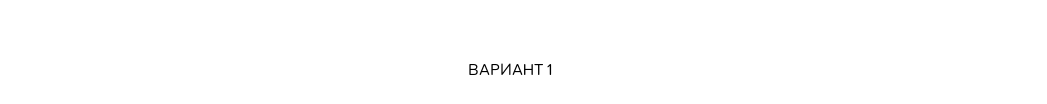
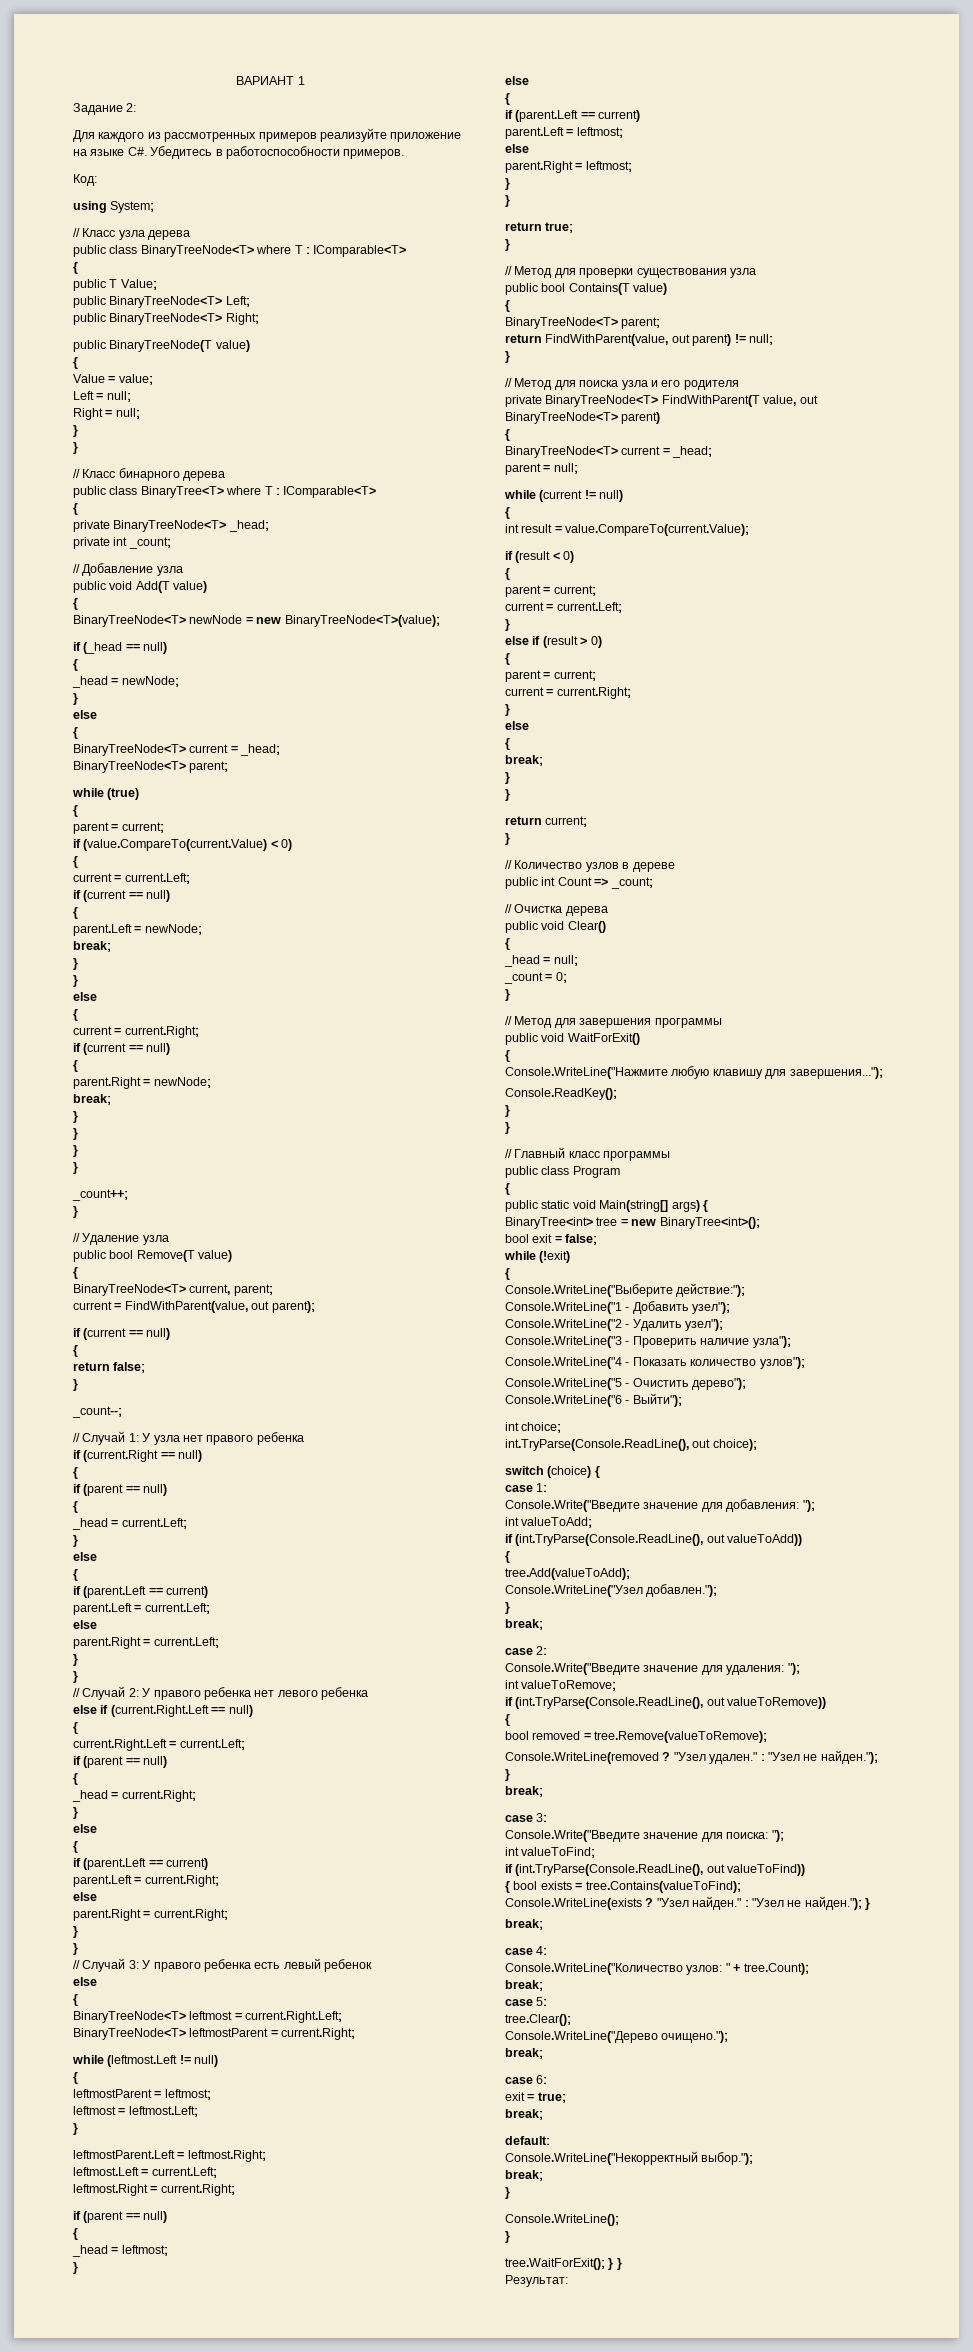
(553, 69) none -> [73,103,137,115] [73,128,462,142] [73,146,405,159] [73,174,97,186] [73,201,155,213] [73,228,191,240] [73,245,407,257] [73,262,78,274] [73,279,157,291] [73,296,250,308] [73,313,259,325] [73,340,250,352] [73,357,78,369] [73,374,153,385] [73,391,131,402] [73,408,140,420] [73,425,78,437] [73,442,78,454] [73,468,226,481] [73,486,377,498] [73,503,78,515] [73,520,269,532] [73,537,171,549] [73,563,183,576] [73,581,208,593] [73,598,78,610] [73,615,440,627] [73,642,168,654] [73,659,78,671] [72,676,179,688] [73,693,78,705] [73,710,97,719] [73,727,78,739] [73,744,281,756] [73,761,229,773] [72,788,140,800] [73,805,78,817] [73,822,164,834] [73,839,293,851] [73,856,78,868] [73,873,190,884] [73,890,171,902] [73,907,78,919] [73,924,202,936] [73,941,111,952] [73,958,78,970] [73,975,78,987] [73,992,97,1001] [73,1009,78,1021] [73,1026,199,1038] [73,1043,171,1055] [73,1060,78,1072] [73,1077,211,1089] [73,1094,111,1105] [73,1111,78,1123] [73,1128,78,1140] [73,1145,78,1157] [73,1162,78,1174] [72,1189,128,1201] [73,1206,78,1218] [73,1233,169,1245] [73,1250,233,1262] [73,1267,78,1279] [73,1284,273,1296] [73,1301,315,1313] [73,1328,171,1340] [73,1345,78,1357] [73,1362,146,1373] [73,1379,78,1391] [72,1406,122,1418] [73,1431,304,1445] [73,1450,203,1462] [73,1467,78,1479] [73,1484,168,1496] [73,1501,78,1513] [72,1518,187,1530] [73,1535,78,1547] [73,1552,97,1561] [73,1569,78,1581] [73,1586,209,1598] [73,1603,210,1615] [73,1620,97,1629] [73,1637,219,1649] [73,1654,78,1666] [73,1671,78,1683] [73,1686,368,1700] [73,1705,253,1717] [73,1722,78,1734] [73,1739,245,1751] [73,1756,168,1768] [73,1773,78,1785] [72,1790,196,1802] [73,1807,78,1819] [73,1824,97,1833] [73,1841,78,1853] [73,1858,209,1870] [73,1875,219,1887] [73,1892,97,1901] [73,1909,228,1921] [73,1926,78,1938] [73,1943,78,1955] [73,1958,372,1972] [73,1977,97,1986] [73,1994,78,2006] [73,2011,343,2023] [73,2028,356,2040] [72,2055,219,2067] [73,2072,78,2084] [73,2089,211,2100] [73,2106,198,2117] [73,2123,78,2135] [73,2150,266,2162] [73,2167,217,2178] [73,2184,235,2196] [73,2211,168,2223] [73,2228,78,2240] [72,2245,168,2257] [73,2262,78,2274] [505,76,529,85] [505,93,510,105] [505,110,641,122] [505,127,623,139] [505,144,529,153] [505,161,632,173] [505,178,510,190] [505,195,510,207] [505,222,574,233] [505,239,510,251] [505,266,756,278] [505,283,668,295] [505,300,510,312] [505,317,661,329] [505,334,773,346] [505,351,510,363] [505,378,739,390] [505,395,818,407] [505,412,661,424] [505,429,510,441] [505,446,713,458] [505,463,578,475] [504,490,624,502] [505,507,510,519] [505,524,750,536] [505,551,575,563] [505,568,510,580] [505,585,596,597] [505,602,622,613] [505,619,510,631] [505,636,602,648] [505,653,510,665] [505,670,596,682] [505,687,631,699] [505,704,510,716] [505,721,529,730] [505,738,510,750] [505,755,543,766] [505,772,510,784] [505,789,510,801] [505,816,588,827] [505,833,510,845] [505,860,675,872] [505,877,653,889] [505,904,608,916] [505,921,606,933] [505,938,510,950] [504,955,578,967] [504,972,567,984] [505,989,510,1001] [505,1016,722,1028] [505,1033,640,1045] [505,1050,510,1062] [505,1066,883,1079] [505,1088,617,1100] [505,1105,510,1117] [505,1122,510,1134] [505,1147,671,1161] [505,1166,620,1178] [505,1183,510,1195] [505,1200,708,1212] [505,1217,760,1229] [505,1234,598,1245] [504,1251,571,1263] [505,1268,510,1280] [505,1283,746,1297] [505,1301,731,1314] [505,1319,724,1331] [505,1336,791,1348] [505,1357,805,1369] [505,1378,747,1390] [505,1393,682,1407] [505,1422,562,1433] [505,1439,757,1451] [505,1466,600,1478] [505,1483,548,1492] [505,1499,815,1512] [505,1517,593,1528] [505,1534,803,1546] [505,1551,510,1563] [505,1568,630,1580] [505,1584,718,1597] [505,1602,510,1614] [505,1619,543,1630] [505,1646,548,1655] [505,1663,800,1675] [505,1680,617,1691] [505,1697,827,1709] [505,1714,510,1726] [505,1731,768,1743] [505,1750,878,1764] [505,1769,510,1781] [505,1786,543,1797] [505,1813,548,1822] [505,1830,784,1842] [505,1847,596,1858] [505,1864,806,1876] [505,1881,741,1893] [505,1896,870,1910] [505,1919,543,1930] [505,1946,548,1955] [505,1963,809,1975] [505,1980,543,1991] [505,1997,548,2006] [505,2014,571,2026] [505,2031,729,2043] [505,2048,543,2059] [505,2075,548,2084] [505,2092,566,2103] [505,2109,543,2120] [505,2136,550,2145] [505,2151,754,2165] [505,2170,543,2181] [505,2187,510,2199] [505,2214,619,2226] [505,2231,510,2243] [505,2258,622,2270] [505,2275,568,2287] // Задание 2: // Для каждого из рассмотренных примеров реализуйте приложение на языке C#. Убедитесь в работоспособности примеров. // Код: // using System; // // Класс узла дерева // public class BinaryTreeNode<T> where T : IComparable<T> // { // public T Value; // public BinaryTreeNode<T> Left; // public BinaryTreeNode<T> Right; // public BinaryTreeNode(T value) // { // Value = value; // Left = null; // Right = null; // } // } // // Класс бинарного дерева // public class BinaryTree<T> where T : IComparable<T> // { // private BinaryTreeNode<T> _head; // private int _count; // // Добавление узла // public void Add(T value) // { // BinaryTreeNode<T> newNode = new BinaryTreeNode<T>(value); // if (_head == null) // { // _head = newNode; // } // else // { // BinaryTreeNode<T> current = _head; // BinaryTreeNode<T> parent; // while (true) // { // parent = current; // if (value.CompareTo(current.Value) < 0) // { // current = current.Left; // if (current == null) // { // parent.Left = newNode; // break; // } // } // else // { // current = current.Right; // if (current == null) // { // parent.Right = newNode; // break; // } // } // } // } // _count++; // } // // Удаление узла // public bool Remove(T value) // { // BinaryTreeNode<T> current, parent; // current = FindWithParent(value, out parent); // if (current == null) // { // return false; // } // _count--; // // Случай 1: У узла нет правого ребенка // if (current.Right == null) // { // if (parent == null) // { // _head = current.Left; // } // else // { // if (parent.Left == current) // parent.Left = current.Left; // else // parent.Right = current.Left; // } // } // // Случай 2: У правого ребенка нет левого ребенка // else if (current.Right.Left == null) // { // current.Right.Left = current.Left; // if (parent == null) // { // _head = current.Right; // } // else // { // if (parent.Left == current) // parent.Left = current.Right; // else // parent.Right = current.Right; // } // } // // Случай 3: У правого ребенка есть левый ребенок // else // { // BinaryTreeNode<T> leftmost = current.Right.Left; // BinaryTreeNode<T> leftmostParent = current.Right; // while (leftmost.Left != null) // { // leftmostParent = leftmost; // leftmost = leftmost.Left; // } // leftmostParent.Left = leftmost.Right; // leftmost.Left = current.Left; // leftmost.Right = current.Right; // if (parent == null) // { // _head = leftmost; // } // else // { // if (parent.Left == current) // parent.Left = leftmost; // else // parent.Right = leftmost; // } // } // return true; // } // // Метод для проверки существования узла // public bool Contains(T value) // { // BinaryTreeNode<T> parent; // return FindWithParent(value, out parent) != null; // } // // Метод для поиска узла и его родителя // private BinaryTreeNode<T> FindWithParent(T value, out BinaryTreeNode<T> parent) // { // BinaryTreeNode<T> current = _head; // parent = null; // while (current != null) // { // int result = value.CompareTo(current.Value); // if (result < 0) // { // parent = current; // current = current.Left; // } // else if (result > 0) // { // parent = current; // current = current.Right; // } // else // { // break; // } // } // return current; // } // // Количество узлов в дереве // public int Count => _count; // // Очистка дерева // public void Clear() // { // _head = null; // _count = 0; // } // // Метод для завершения программы // public void WaitForExit() // { // Console.WriteLine("Нажмите любую клавишу для завершения..."); // Console.ReadKey(); // } // } // // Главный класс программы // public class Program // { // public static void Main(string[] args) { // BinaryTree<int> tree = new BinaryTree<int>(); // bool exit = false; // while (!exit) // { // Console.WriteLine("Выберите действие:"); // Console.WriteLine("1 - Добавить узел"); // Console.WriteLine("2 - Удалить узел"); // Console.WriteLine("3 - Проверить наличие узла"); // Console.WriteLine("4 - Показать количество узлов"); // Console.WriteLine("5 - Очистить дерево"); // Console.WriteLine("6 - Выйти"); // int choice; // int.TryParse(Console.ReadLine(), out choice); // switch (choice) { // case 1: // Console.Write("Введите значение для добавления: "); // int valueToAdd; // if (int.TryParse(Console.ReadLine(), out valueToAdd)) // { // tree.Add(valueToAdd); // Console.WriteLine("Узел добавлен."); // } // break; // case 2: // Console.Write("Введите значение для удаления: "); // int valueToRemove; // if (int.TryParse(Console.ReadLine(), out valueToRemove)) // { // bool removed = tree.Remove(valueToRemove); // Console.WriteLine(removed ? "Узел удален." : "Узел не найден."); // } // break; // case 3: // Console.Write("Введите значение для поиска: "); // int valueToFind; // if (int.TryParse(Console.ReadLine(), out valueToFind)) // { bool exists = tree.Contains(valueToFind); // Console.WriteLine(exists ? "Узел найден." : "Узел не найден."); } // break; // case 4: // Console.WriteLine("Количество узлов: " + tree.Count); // break; // case 5: // tree.Clear(); // Console.WriteLine("Дерево очищено."); // break; // case 6: // exit = true; // break; // default: // Console.WriteLine("Некорректный выбор."); // break; // } // Console.WriteLine(); // } // tree.WaitForExit(); } } // Результат:

